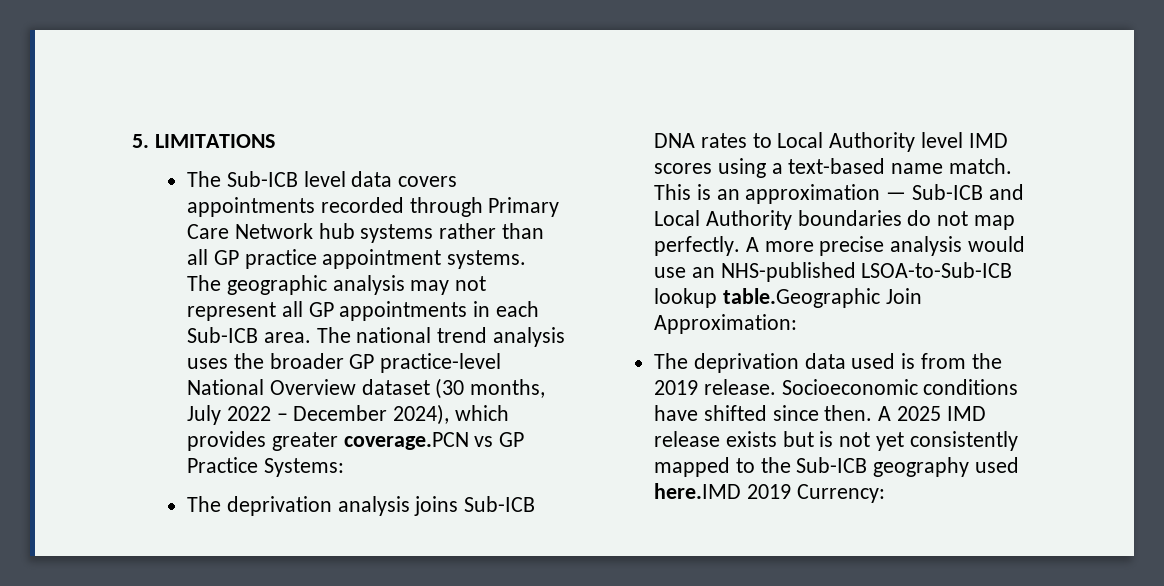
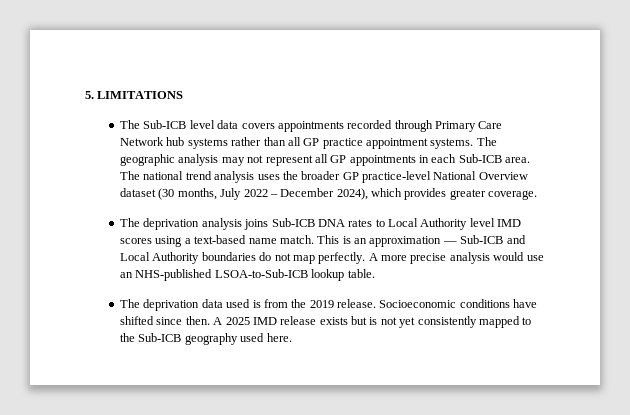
[343,432,525,450] [186,457,344,477] coverage.PCN vs GP Practice Systems: -> [488,190,538,200] coverage.
[722,288,922,308] [653,314,797,334] table.Geographic Join Approximation: -> [347,269,375,278] table.
[653,483,885,503] here.IMD 2019 Currency: -> [266,333,292,342] here.

